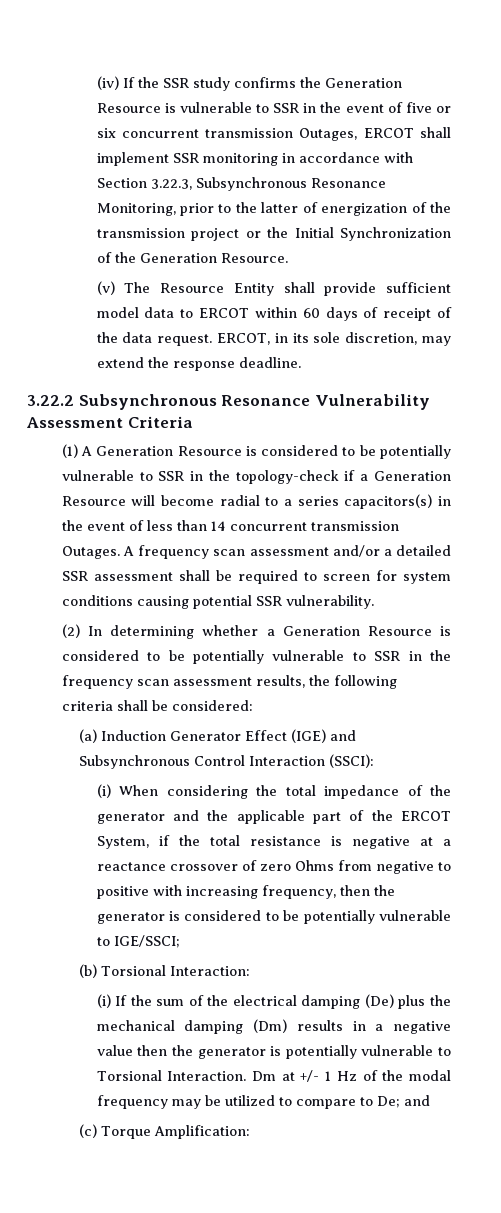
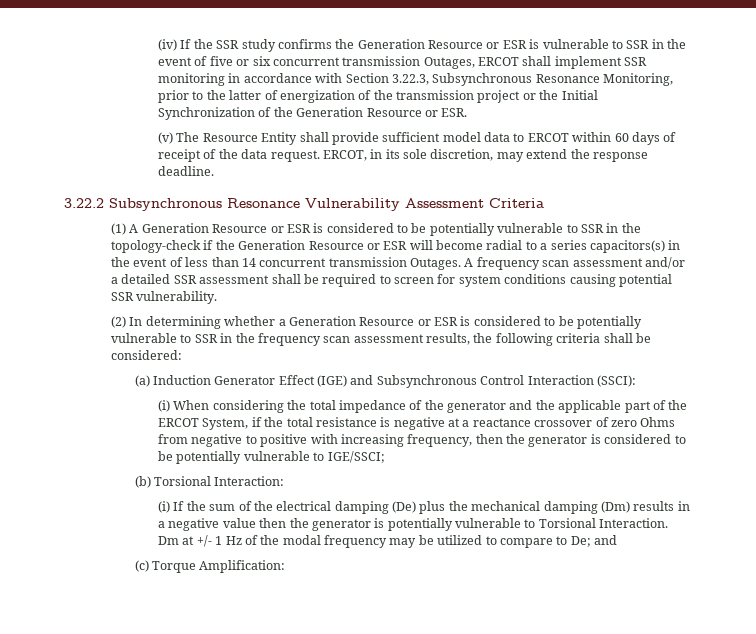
(161, 108) none -> [486,40,527,49] or ESR
[220,253,288,263] Resource. -> [366,108,468,117] Resource or ESR.
(242, 451) none -> [270,224,311,233] or ESR
[360,471,451,481] [61,496,126,506] a Generation Resource -> [215,240,408,250] the Generation Resource or ESR
(432, 631) none -> [417,317,459,326] or ESR

